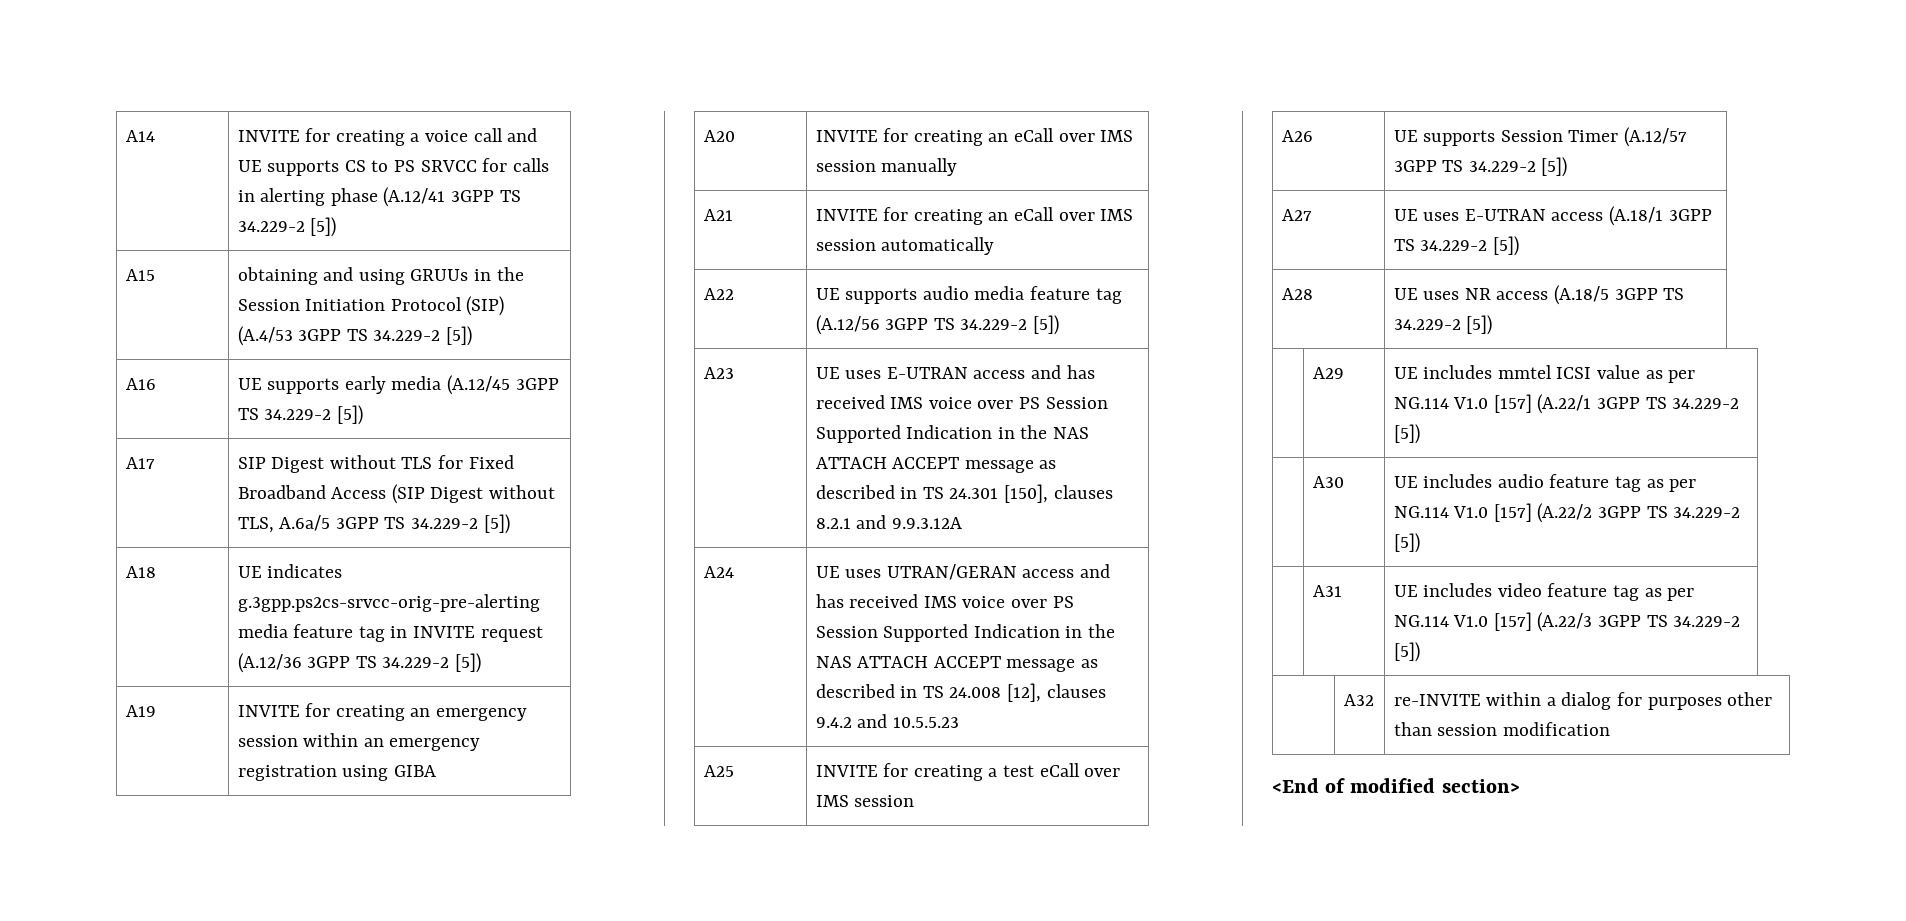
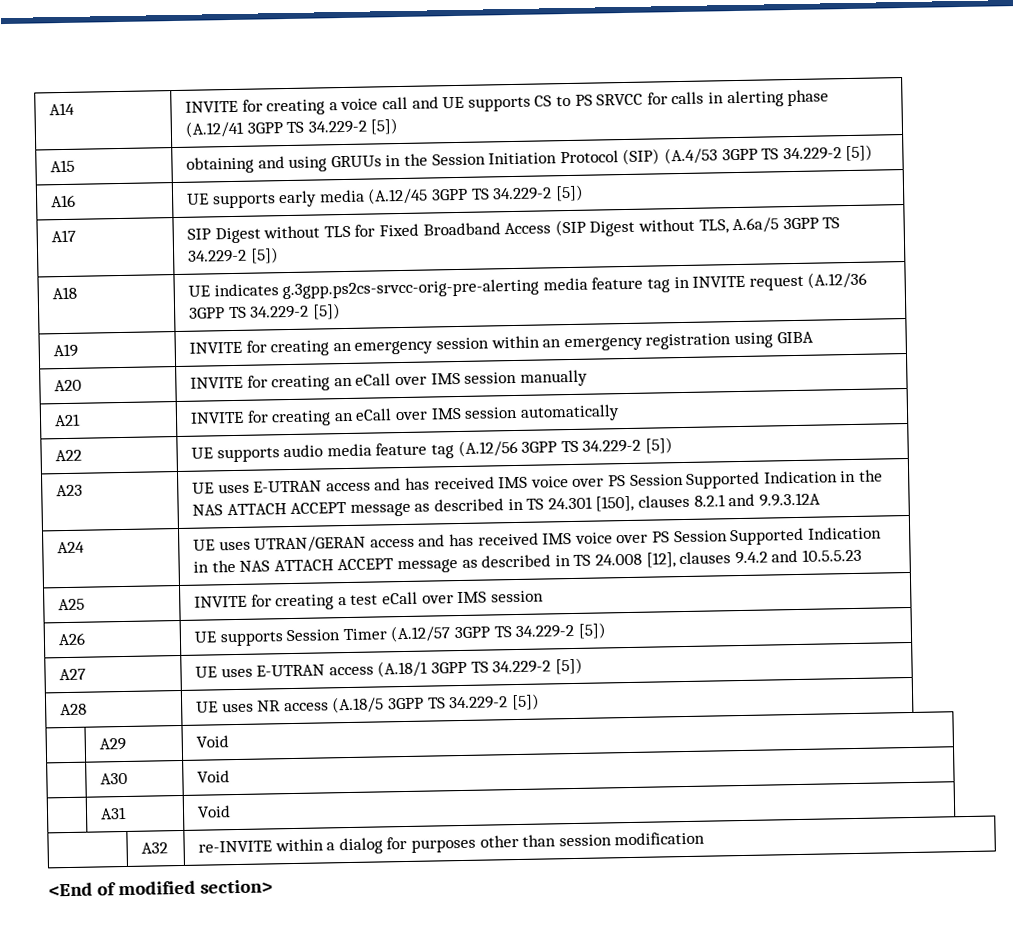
[1393,365,1696,383] [1393,394,1740,414] [1393,424,1420,444] [1312,476,1344,488] [1393,474,1697,492] [1393,503,1741,523] [1393,533,1420,553] [1312,585,1342,597] [1393,583,1695,601] [1393,612,1741,632] [1393,642,1420,662] UE includes mmtel ICSI value as per NG.114 V1.0 [157] (A.22/1 3GPP TS 34.229-2 [5]) // | A30 | UE includes audio feature tag as per NG.114 V1.0 [157] (A.22/2 3GPP TS 34.229-2 [5]) // | A31 | UE includes video feature tag as per NG.114 V1.0 [157] (A.22/3 3GPP TS 34.229-2 [5]) -> [196,735,230,748] [100,772,129,785] [197,770,231,783] [100,806,128,820] [197,805,232,818] Void // | A30 | Void // | A31 | Void

